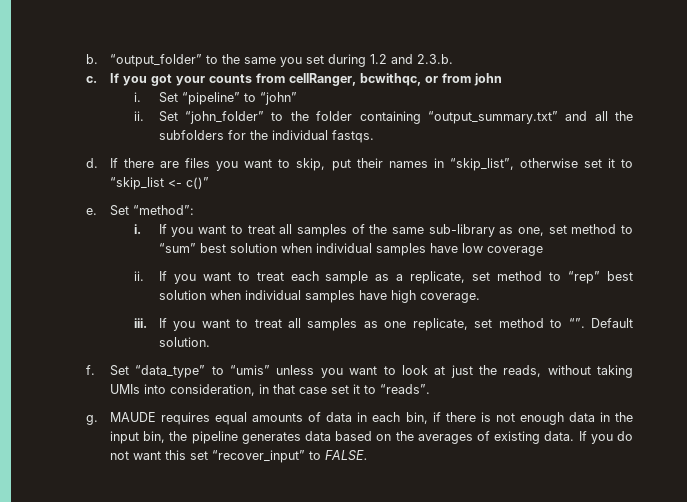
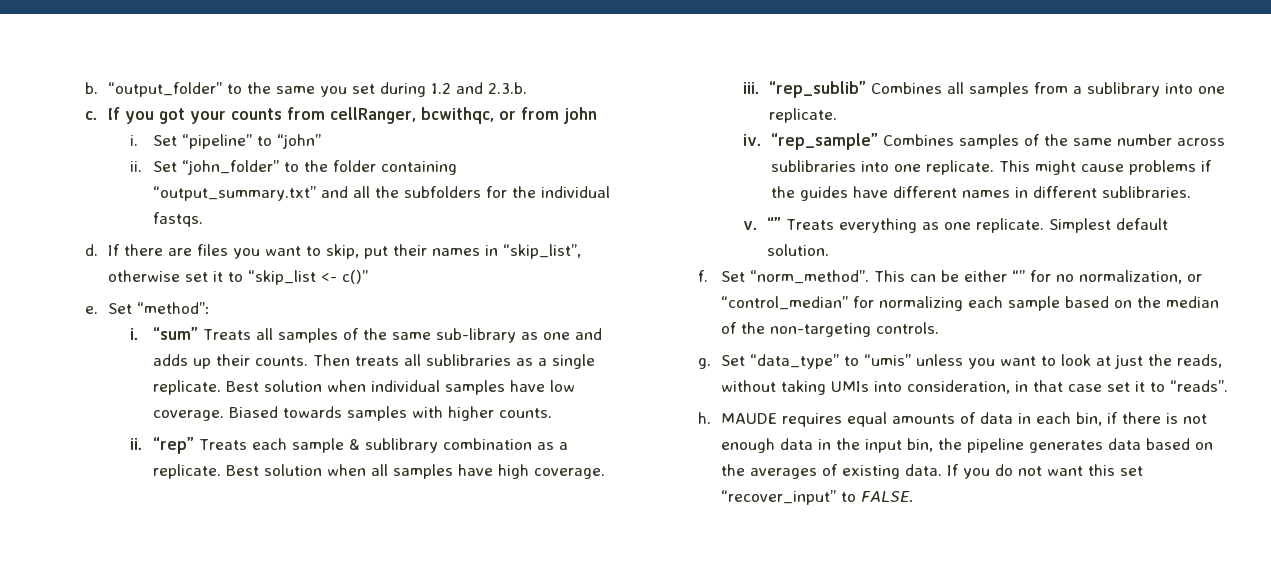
[158,224,275,237] If you want to treat -> [153,327,252,340] “sum” Treats
[517,224,633,236] [158,243,226,253] one, set method to “sum” best -> [543,328,603,340] [153,354,596,369] [153,380,260,395] one and adds up their counts. Then treats all sublibraries as a single replicate. Best
[486,246,543,256] [134,271,634,284] [158,290,301,300] coverage // ii. If you want to treat each sample as a replicate, set method to “rep” best solution when individual -> [153,406,553,421] [130,437,569,454] [153,464,389,479] coverage. Biased towards samples with higher counts. // ii. “rep” Treats each sample & sublibrary combination as a replicate. Best solution when all
[158,318,634,331] [158,337,210,347] [85,365,95,375] If you want to treat all samples as one replicate, set method to “”. Default solution. // f. -> [768,81,1225,98] [768,108,837,123] [743,133,1225,150] [770,160,1212,175] [770,186,1191,201] [743,217,1168,233] [766,244,829,256] [698,270,1202,284] [720,296,1219,311] [720,322,939,337] [698,358,712,369] “rep_sublib” Combines all samples from a sublibrary into one replicate. // iv. “rep_sample” Combines samples of the same number across sublibraries into one replicate. This might cause problems if the guides have different names in different sublibraries. // v. “” Treats everything as one replicate. Simplest default solution. // f. Set “norm_method”. This can be either “” for no normalization, or “control_median” for normalizing each sample based on the median of the non-targeting controls. // g.
[85,415,98,425] g. -> [698,412,712,424] h.

